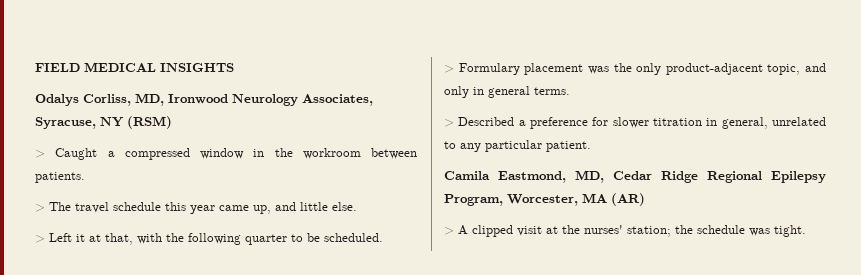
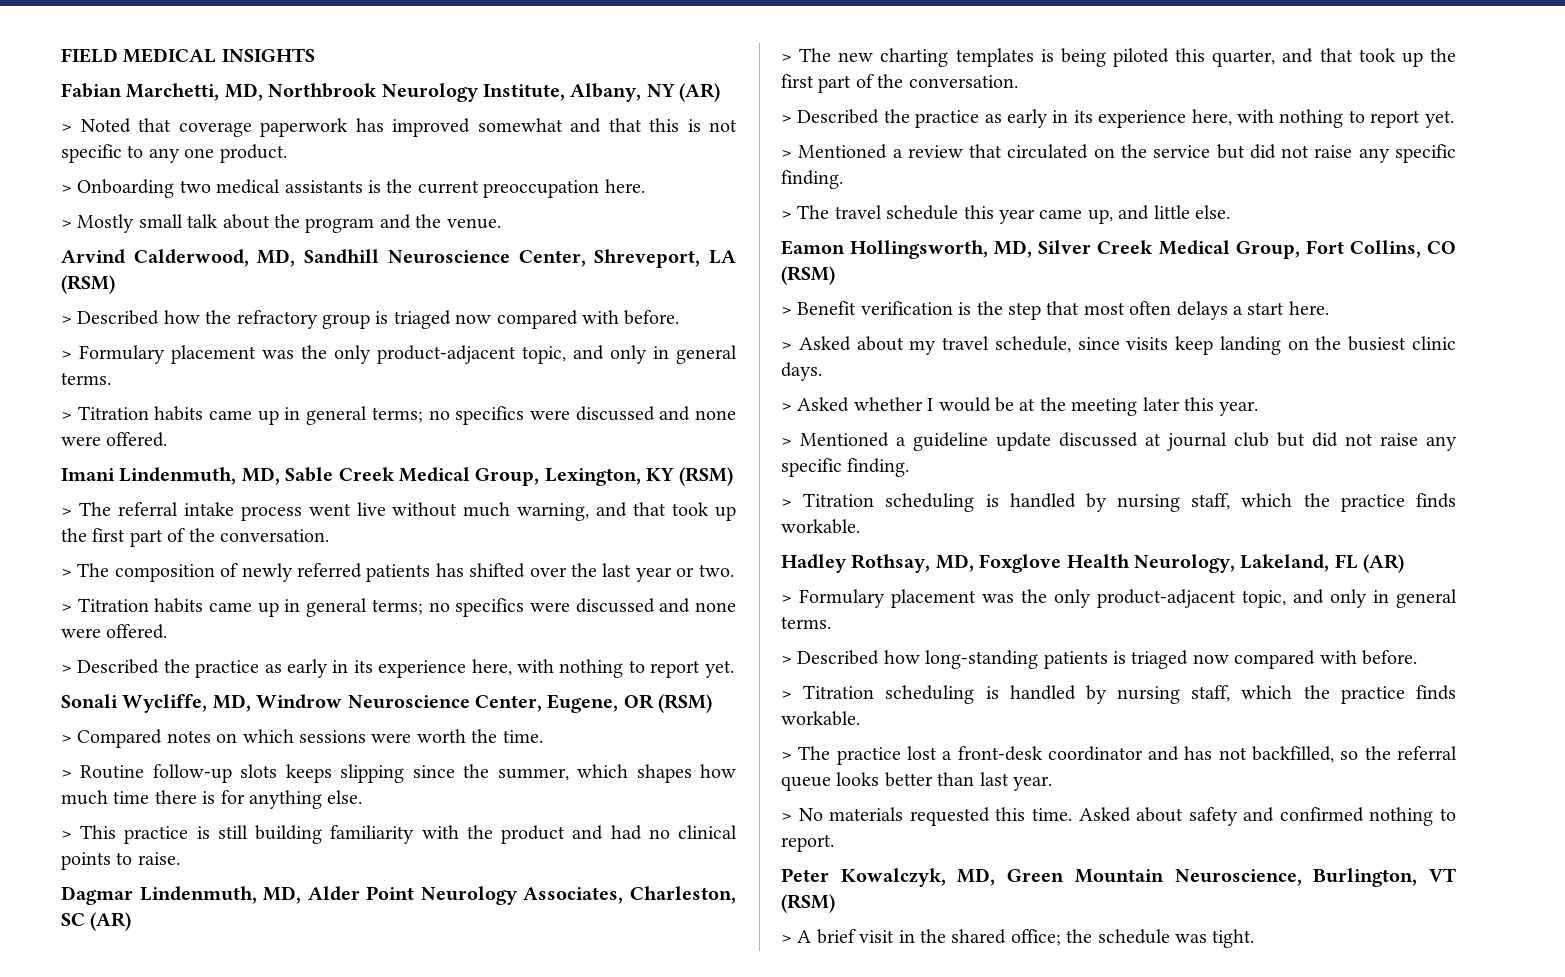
[35,93,373,106] [35,116,172,129] [35,148,417,160] [35,172,85,183] Odalys Corliss, MD, Ironwood Neurology Associates, Syracuse, NY (RSM) // > Caught a compressed window in the workroom between patients. -> [61,83,721,102] [61,118,737,137] [61,144,287,163] [61,179,645,198] [61,214,501,233] [61,249,736,268] [61,275,115,294] [61,310,680,329] [61,345,737,364] [61,372,111,385] [61,406,736,425] [61,432,168,447] [61,467,733,486] [61,502,736,521] [61,528,329,547] [61,563,734,582] [61,598,736,617] [61,624,168,639] [61,659,734,678] [61,694,713,713] [61,729,543,748] [61,764,737,783] [61,790,363,809] [61,825,738,844] [61,852,180,870] [61,886,736,905] [61,912,132,931] [781,48,1456,67] [781,74,1018,93] [781,109,1454,128] [781,144,1456,163] [781,170,843,189] Fabian Marchetti, MD, Northbrook Neurology Institute, Albany, NY (AR) // > Noted that coverage paperwork has improved somewhat and that this is not specific to any one product. // > Onboarding two medical assistants is the current preoccupation here. // > Mostly small talk about the program and the venue. // Arvind Calderwood, MD, Sandhill Neuroscience Center, Shreveport, LA (RSM) // > Described how the refractory group is triaged now compared with before. // > Formulary placement was the only product-adjacent topic, and only in general terms. // > Titration habits came up in general terms; no specifics were discussed and none were offered. // Imani Lindenmuth, MD, Sable Creek Medical Group, Lexington, KY (RSM) // > The referral intake process went live without much warning, and that took up the first part of the conversation. // > The composition of newly referred patients has shifted over the last year or two. // > Titration habits came up in general terms; no specifics were discussed and none were offered. // > Described the practice as early in its experience here, with nothing to report yet. // Sonali Wycliffe, MD, Windrow Neuroscience Center, Eugene, OR (RSM) // > Compared notes on which sessions were worth the time. // > Routine follow-up slots keeps slipping since the summer, which shapes how much time there is for anything else. // > This practice is still building familiarity with the product and had no clinical points to raise. // Dagmar Lindenmuth, MD, Alder Point Neurology Associates, Charleston, SC (AR) // > The new charting templates is being piloted this quarter, and that took up the first part of the conversation. // > Described the practice as early in its experience here, with nothing to report yet. // > Mentioned a review that circulated on the service but did not raise any specific finding.
[35,233,383,245] > Left it at that, with the following quarter to be scheduled. -> [781,240,1456,259] [781,266,835,285] [781,301,1329,320] [781,336,1456,355] [781,362,822,381] [781,397,1259,416] [781,432,1457,451] [781,458,910,477] [781,493,1456,512] [781,519,860,534] [781,554,1405,573] Eamon Hollingsworth, MD, Silver Creek Medical Group, Fort Collins, CO (RSM) // > Benefit verification is the step that most often delays a start here. // > Asked about my travel schedule, since visits keep landing on the busiest clinic days. // > Asked whether I would be at the meeting later this year. // > Mentioned a guideline update discussed at journal club but did not raise any specific finding. // > Titration scheduling is handled by nursing staff, which the practice finds workable. // Hadley Rothsay, MD, Foxglove Health Neurology, Lakeland, FL (AR)
[518,117,826,129] [444,140,591,152] [444,170,826,183] [444,193,645,206] [444,225,671,237] a preference for slower titration in general, unrelated to any particular patient. // Camila Eastmond, MD, Cedar Ridge Regional Epilepsy Program, Worcester, MA (AR) // > A clipped visit at the nurses' station; -> [883,650,1417,669] [781,685,1456,704] [781,711,860,726] [781,746,1457,765] [781,772,1052,791] [781,807,1456,826] [781,834,834,852] [781,868,1456,887] [781,894,835,913] [781,929,1061,946] how long-standing patients is triaged now compared with before. // > Titration scheduling is handled by nursing staff, which the practice finds workable. // > The practice lost a front-desk coordinator and has not backfilled, so the referral queue looks better than last year. // > No materials requested this time. Asked about safety and confirmed nothing to report. // Peter Kowalczyk, MD, Green Mountain Neuroscience, Burlington, VT (RSM) // > A brief visit in the shared office;

